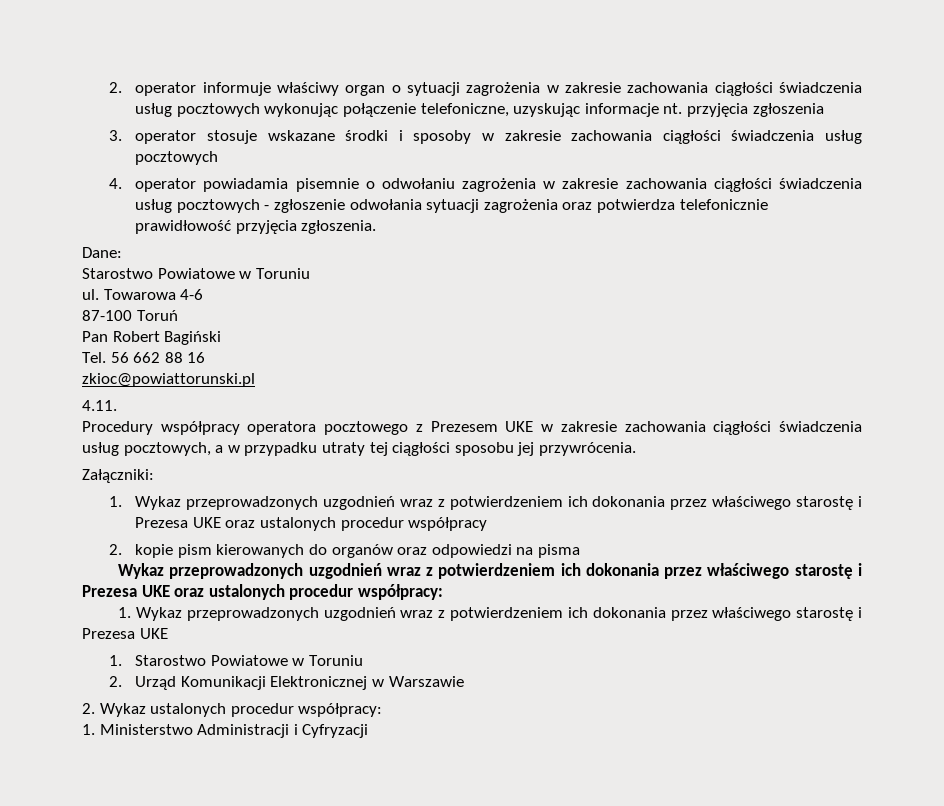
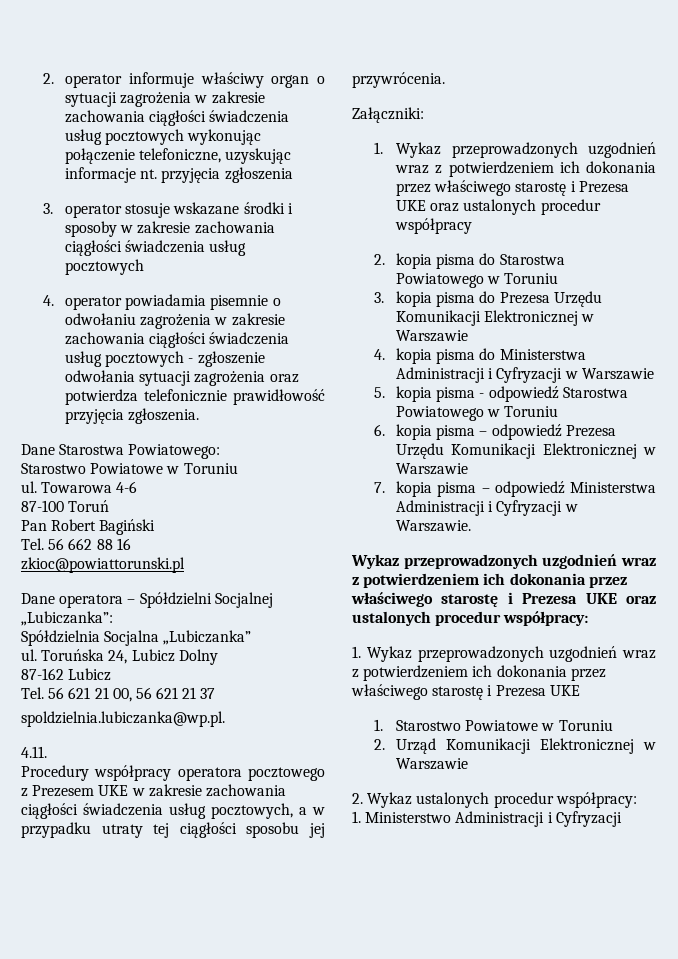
[82,247,122,258] Dane: -> [21,444,221,459] Dane Starostwa Powiatowego:
(255, 380) none -> [21,592,273,608] [21,611,113,626] [21,630,252,646] [21,649,218,665] [21,668,112,681] [21,687,216,702] [21,711,225,727] // Dane operatora – Spółdzielni Socjalnej „Lubiczanka”: // Spółdzielnia Socjalna „Lubiczanka” // ul. Toruńska 24, Lubicz Dolny // 87-162 Lubicz // Tel. 56 621 21 00, 56 621 21 37 // spoldzielnia.lubiczanka@wp.pl.
[135,544,581,558] kopie pism kierowanych do organów oraz odpowiedzi na pisma -> [396,253,565,269] [396,273,559,288] [374,291,602,307] [396,310,595,326] [396,330,469,342] [374,348,586,364] [396,367,654,383] [374,386,628,402] [396,406,559,421] [374,424,616,440] [396,443,656,459] [396,463,469,475] [374,481,656,497] [396,500,578,516] [396,520,472,532] kopia pisma do Starostwa Powiatowego w Toruniu // 3. kopia pisma do Prezesa Urzędu Komunikacji Elektronicznej w Warszawie // 4. kopia pisma do Ministerstwa Administracji i Cyfryzacji w Warszawie // 5. kopia pisma - odpowiedź Starostwa Powiatowego w Toruniu // 6. kopia pisma – odpowiedź Prezesa Urzędu Komunikacji Elektronicznej w Warszawie // 7. kopia pisma – odpowiedź Ministerstwa Administracji i Cyfryzacji w Warszawie.

